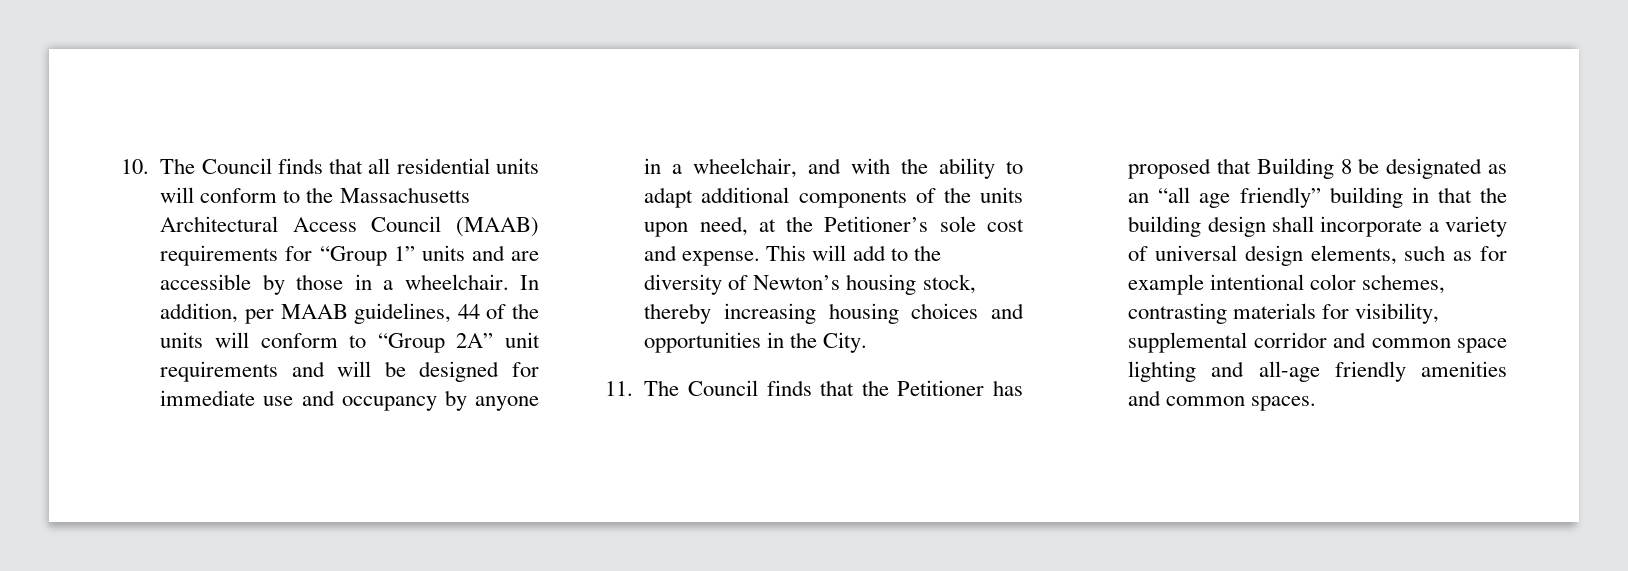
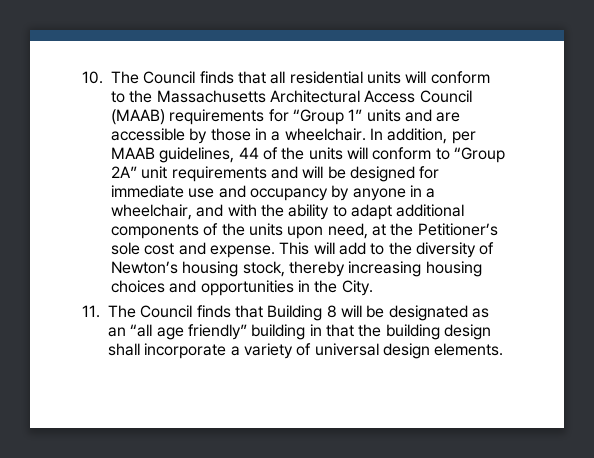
[861,380,1023,396] [1128,158,1252,179] the Petitioner has proposed that -> (263, 311) none
(1352, 166) none -> [340,305,362,317] will
[1310,245,1507,265] [1128,274,1446,295] [1128,303,1440,324] [1128,332,1507,353] [1128,361,1507,382] [1128,390,1317,411] elements, such as for example intentional color schemes, contrasting materials for visibility, supplemental corridor and common space lighting and all-age friendly amenities and common spaces. -> [434,343,504,356] elements.

